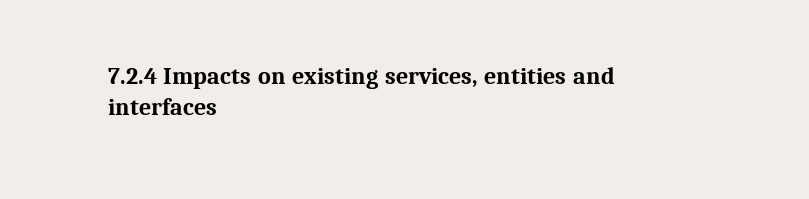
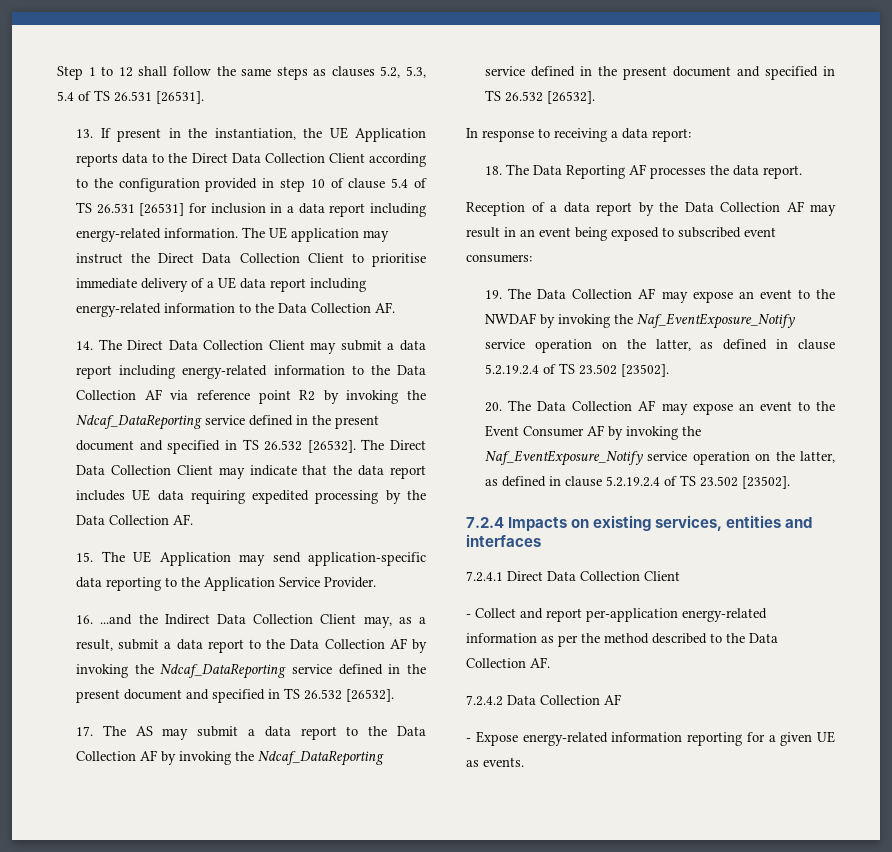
(108, 76) none -> [57,66,426,80] [57,90,204,104] [76,127,426,142] [76,153,426,167] [76,178,427,192] [76,202,426,217] [76,227,390,242] [76,253,426,267] [76,277,367,292] [76,302,396,317] [76,339,426,354] [76,365,427,379] [76,389,426,404] [76,414,380,430] [76,439,426,454] [76,465,426,479] [76,489,426,504] [76,514,194,525] [76,551,426,566] [76,577,377,591] [76,614,427,628] [76,638,427,653] [76,663,427,679] [76,688,395,703] [76,725,426,740] [76,750,385,766] [485,66,835,80] [485,90,596,104] [466,128,691,142] [485,164,803,179] [466,201,836,216] [466,227,776,241] [466,254,532,263] [485,288,835,303] [485,313,796,329] [485,339,835,353] [485,363,670,377] [485,400,835,415] [485,425,702,440] [485,450,835,466] [485,475,791,489] Step 1 to 12 shall follow the same steps as clauses 5.2, 5.3, 5.4 of TS 26.531 [26531]. // 13. If present in the instantiation, the UE Application reports data to the Direct Data Collection Client according to the configuration provided in step 10 of clause 5.4 of TS 26.531 [26531] for inclusion in a data report including energy-related information. The UE application may instruct the Direct Data Collection Client to prioritise immediate delivery of a UE data report including energy-related information to the Data Collection AF. // 14. The Direct Data Collection Client may submit a data report including energy-related information to the Data Collection AF via reference point R2 by invoking the Ndcaf_DataReporting service defined in the present document and specified in TS 26.532 [26532]. The Direct Data Collection Client may indicate that the data report includes UE data requiring expedited processing by the Data Collection AF. // 15. The UE Application may send application-specific data reporting to the Application Service Provider. // 16. ...and the Indirect Data Collection Client may, as a result, submit a data report to the Data Collection AF by invoking the Ndcaf_DataReporting service defined in the present document and specified in TS 26.532 [26532]. // 17. The AS may submit a data report to the Data Collection AF by invoking the Ndcaf_DataReporting service defined in the present document and specified in TS 26.532 [26532]. // In response to receiving a data report: // 18. The Data Reporting AF processes the data report. // Reception of a data report by the Data Collection AF may result in an event being exposed to subscribed event consumers: // 19. The Data Collection AF may expose an event to the NWDAF by invoking the Naf_EventExposure_Notify service operation on the latter, as defined in clause 5.2.19.2.4 of TS 23.502 [23502]. // 20. The Data Collection AF may expose an event to the Event Consumer AF by invoking the Naf_EventExposure_Notify service operation on the latter, as defined in clause 5.2.19.2.4 of TS 23.502 [23502]. //
(217, 106) none -> [466,571,680,582] [466,608,767,622] [466,633,778,647] [466,657,550,668] [466,694,621,706] [466,731,835,746] [466,757,524,767] // 7.2.4.1 Direct Data Collection Client // - Collect and report per-application energy-related information as per the method described to the Data Collection AF. // 7.2.4.2 Data Collection AF // - Expose energy-related information reporting for a given UE as events.

